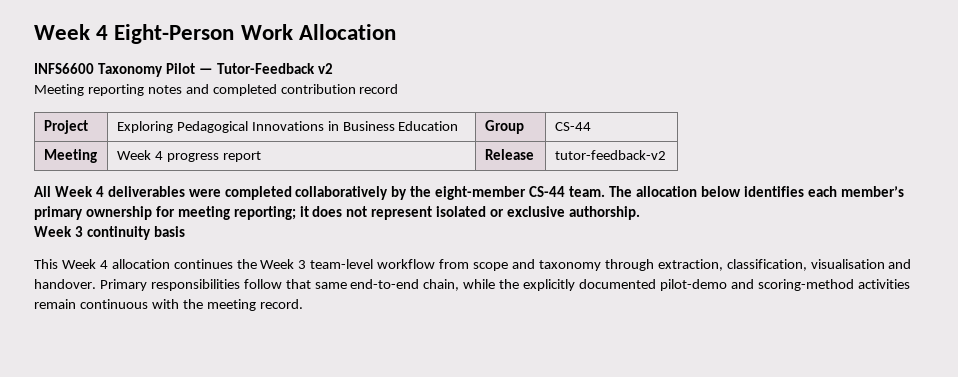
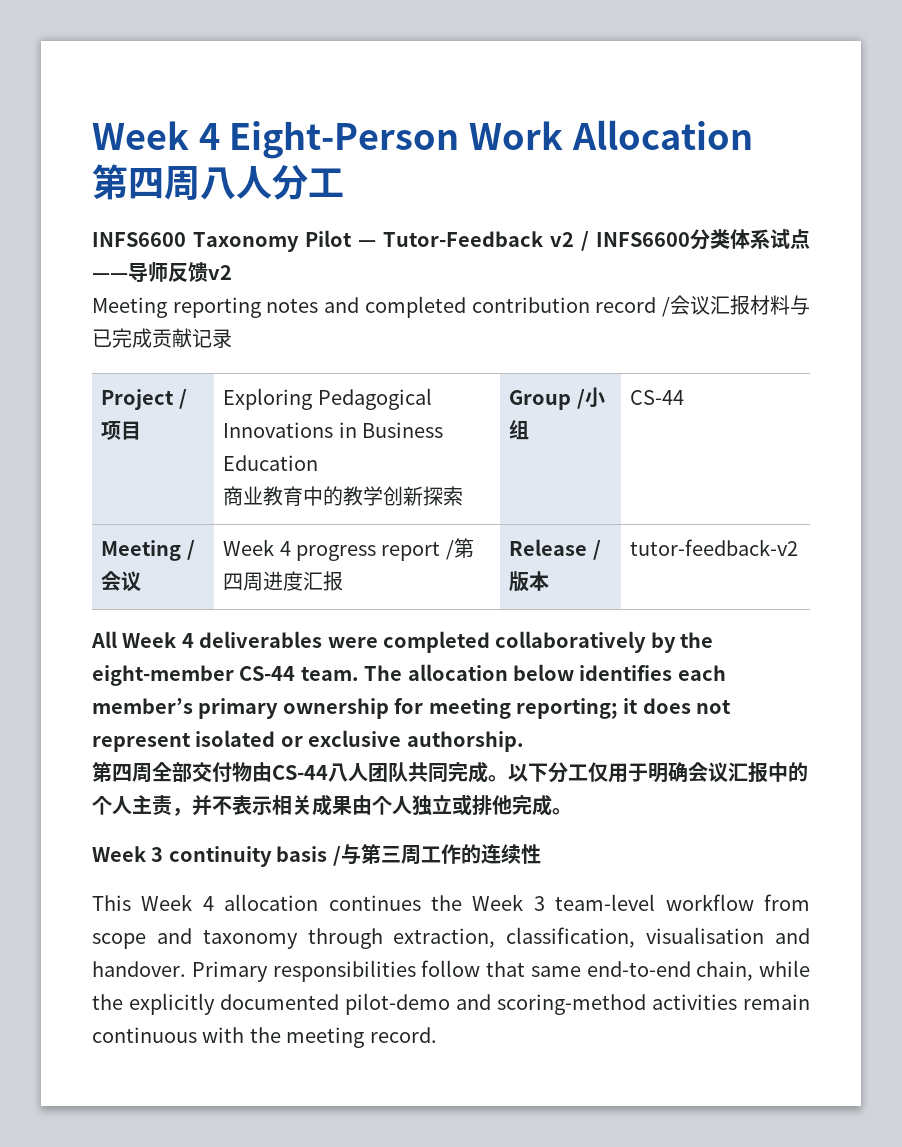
(396, 32) none -> [92,164,344,200] // 第四周八人分工
(333, 68) none -> [581,229,810,251] [92,262,232,282] / INFS6600分类体系试点——导师反馈v2
(399, 89) none -> [661,295,810,317] [92,328,232,348] /会议汇报材料与已完成贡献记录
(88, 127) none -> [178,389,187,409] [101,421,142,440] /项目
(459, 126) none -> [223,486,464,506] // 商业教育中的教学创新探索
(524, 127) none -> [576,387,605,409] [509,420,530,440] /小组
(97, 156) none -> [186,540,195,560] [101,571,142,592] /会议
(261, 156) none -> [445,538,474,560] [223,571,344,591] /第四周进度汇报
(534, 154) none -> [592,540,601,560] [509,571,550,592] /版本
[34,226,185,240] Week 3 continuity basis -> [92,761,808,783] [92,794,572,816] [92,844,541,867] 第四周全部交付物由CS-44八人团队共同完成。以下分工仅用于明确会议汇报中的个人主责，并不表示相关成果由个人独立或排他完成。 // Week 3 continuity basis /与第三周工作的连续性

